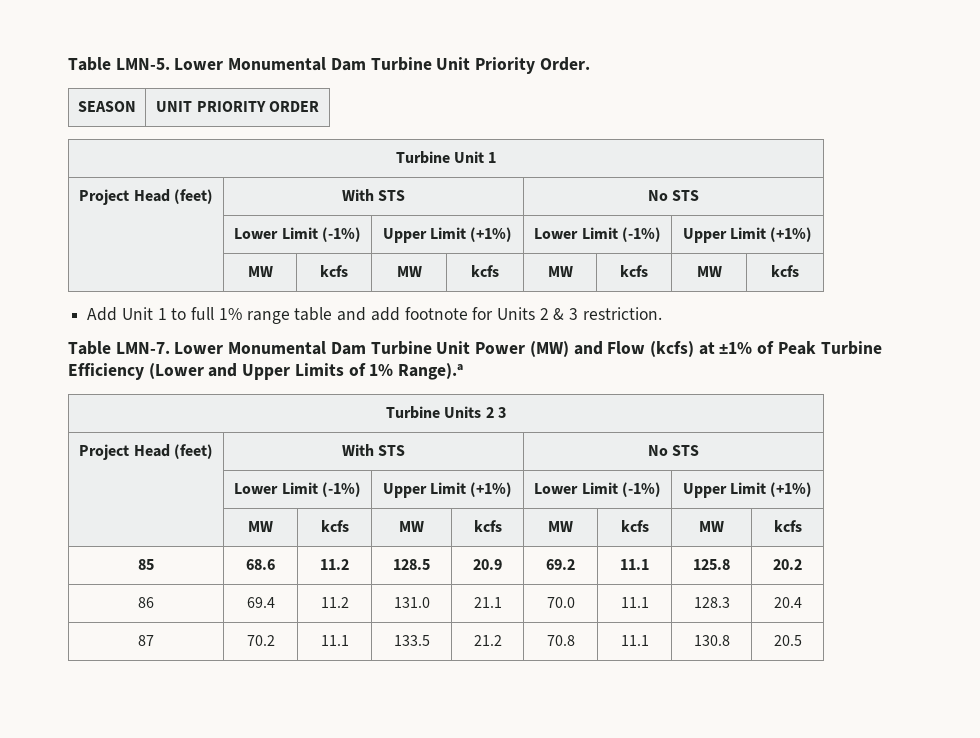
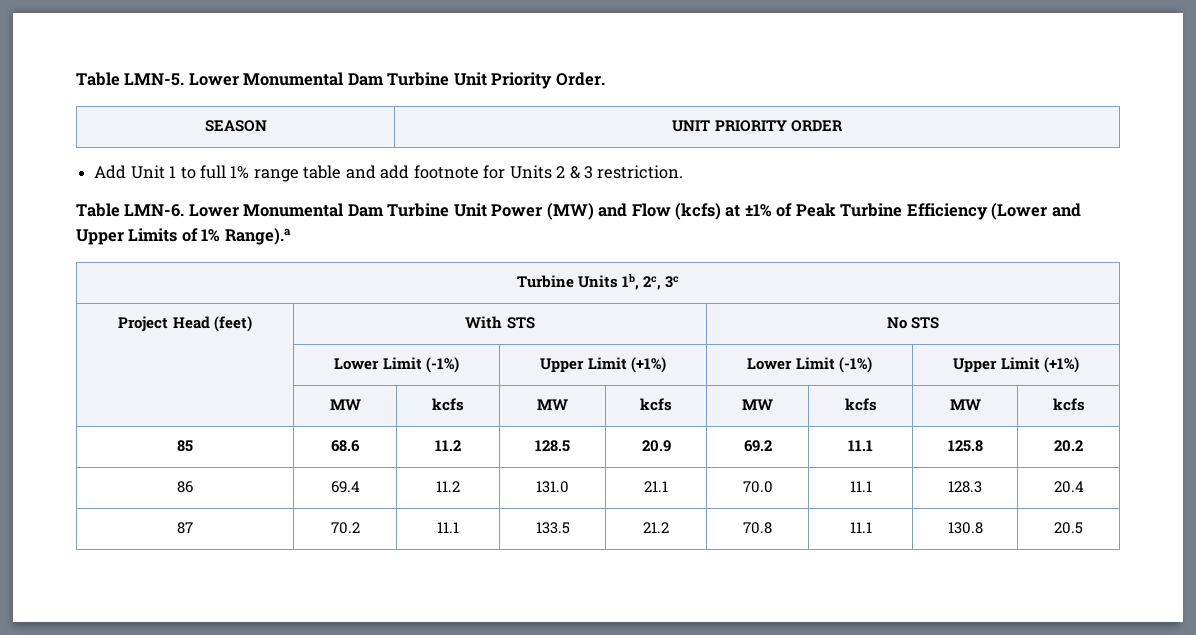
[395,151,497,164] [79,189,213,205] [341,189,406,201] [647,190,700,201] [234,227,361,242] [382,227,513,243] [534,227,661,242] [682,227,813,243] [247,266,273,277] [320,265,348,277] [396,266,422,277] [471,265,499,277] [547,266,573,277] [620,265,648,277] [696,266,722,277] [771,265,799,277] // Turbine Unit 1 // Project Head (feet) | With STS | No STS // | Lower Limit (-1%) | Upper Limit (+1%) | Lower Limit (-1%) | Upper Limit (+1%) // | MW | kcfs | MW | kcfs | MW | kcfs | MW | kcfs -> (843, 126) none
[115,342,170,354] LMN-7. -> [124,204,185,217] LMN-6.
[485,407,506,418] 2 3 -> [621,274,680,290] 1b, 2c, 3c

